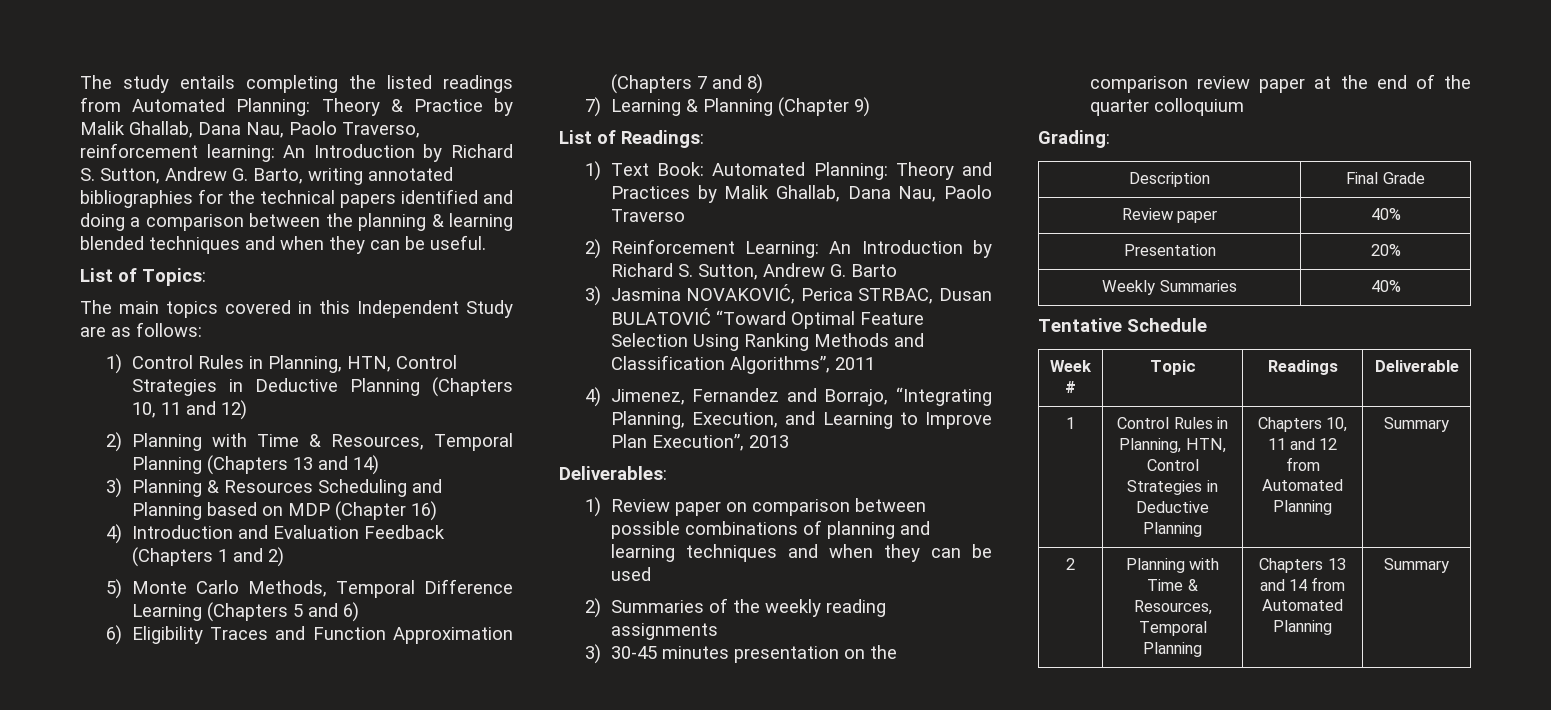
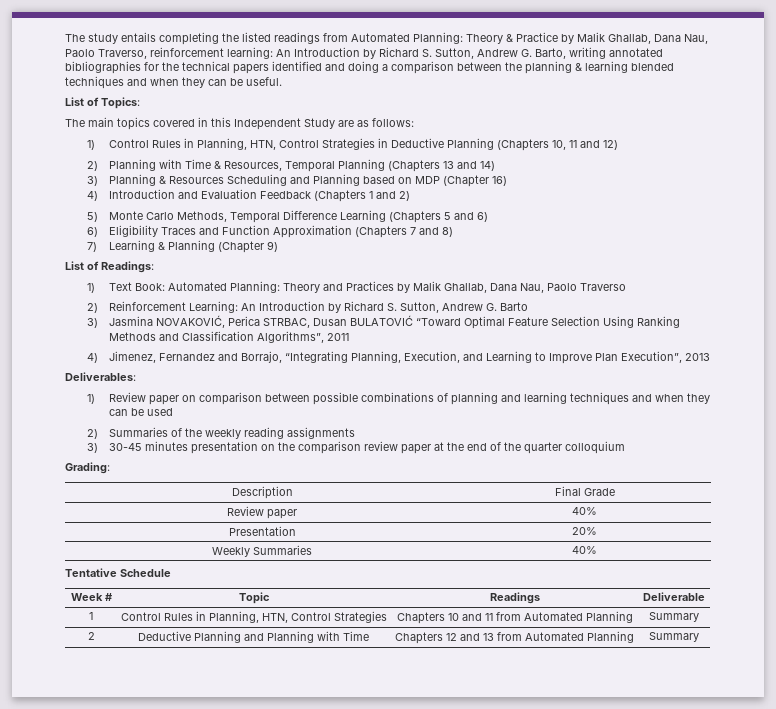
[1206,480,1218,492] [1136,501,1209,513] [1143,522,1202,537] [1257,417,1348,432] [1267,438,1338,450] in Deductive Planning | Chapters 10, 11 and 12 -> [396,612,493,624] | Chapters 10 and 11
[1125,558,1220,573] [1147,579,1198,591] [1133,600,1212,615] [1138,621,1207,636] [1143,642,1202,657] [1259,558,1346,573] [1259,579,1307,591] Planning with Time & Resources, Temporal Planning | Chapters 13 and 14 -> [138,631,369,643] [395,632,494,644] Deductive Planning and Planning with Time | Chapters 12 and 13

